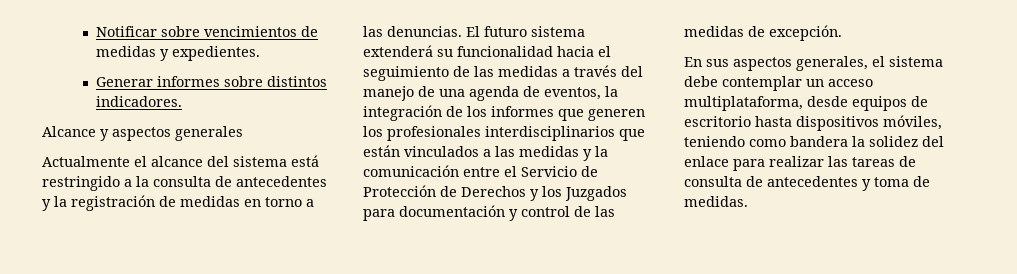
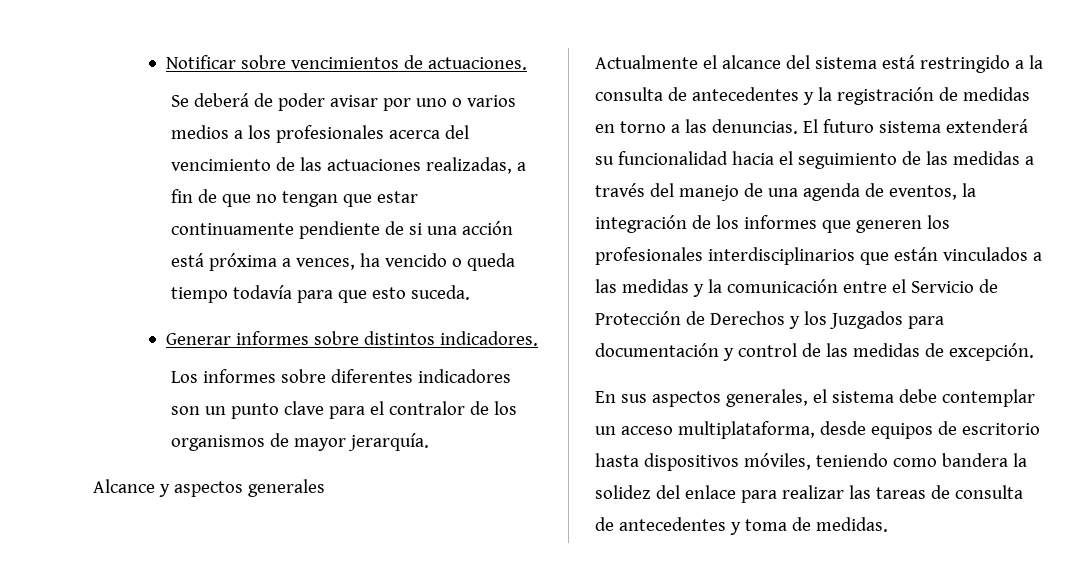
[96,46,261,61] medidas y expedientes. -> [427,57,527,70] [171,93,517,111] [171,125,470,143] [171,157,527,174] [171,189,419,207] [171,221,514,239] [171,253,516,271] [171,285,471,303] actuaciones. // Se deberá de poder avisar por uno o varios medios a los profesionales acerca del vencimiento de las actuaciones realizadas, a fin de que no tengan que estar continuamente pendiente de si una acción está próxima a vences, ha vencido o queda tiempo todavía para que esto suceda.
(183, 101) none -> [171,369,512,383] [171,401,518,419] [171,433,430,451] // Los informes sobre diferentes indicadores son un punto clave para el contralor de los organismos de mayor jerarquía.

